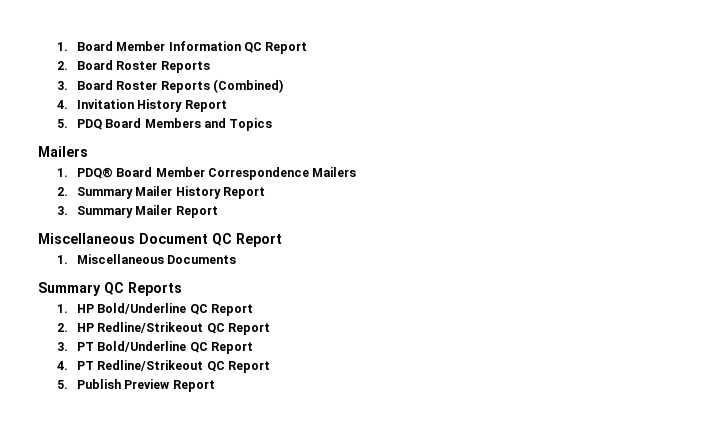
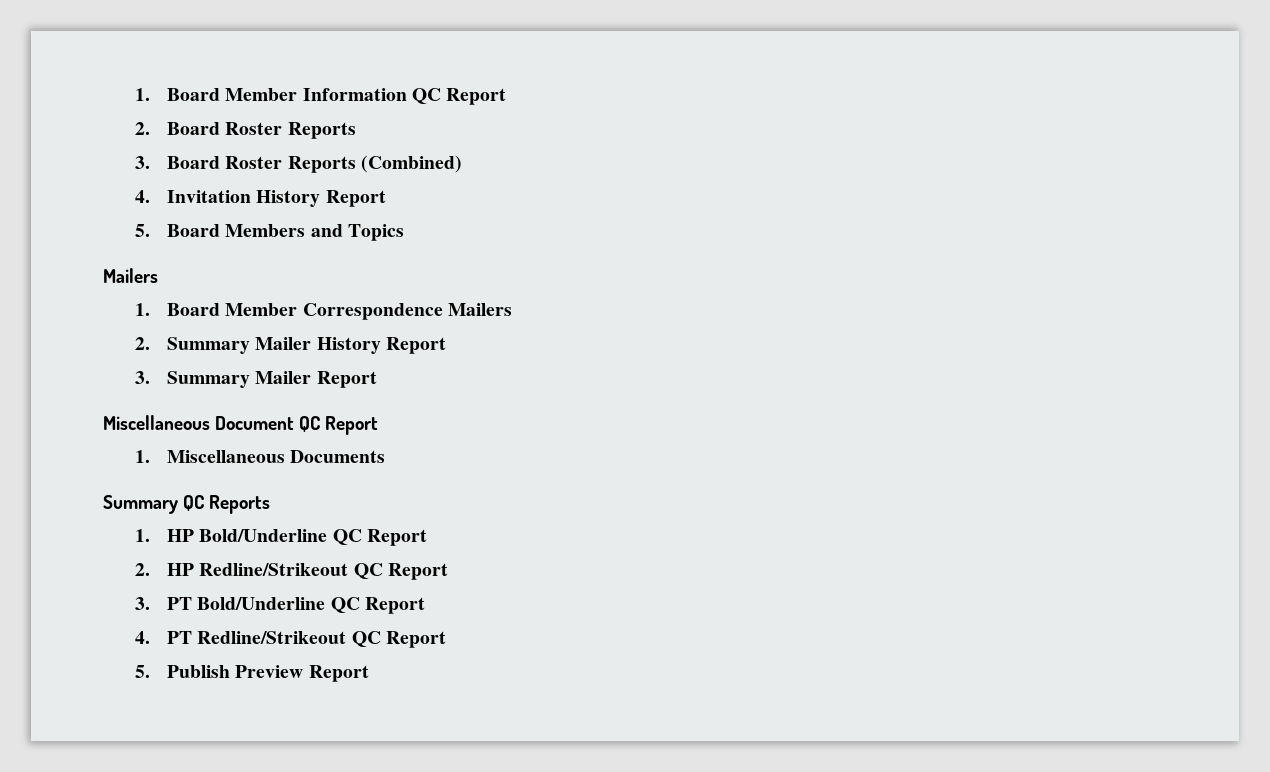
[76,119,102,130] PDQ -> (151, 230) none
[76,167,113,179] PDQ® -> (151, 309) none

